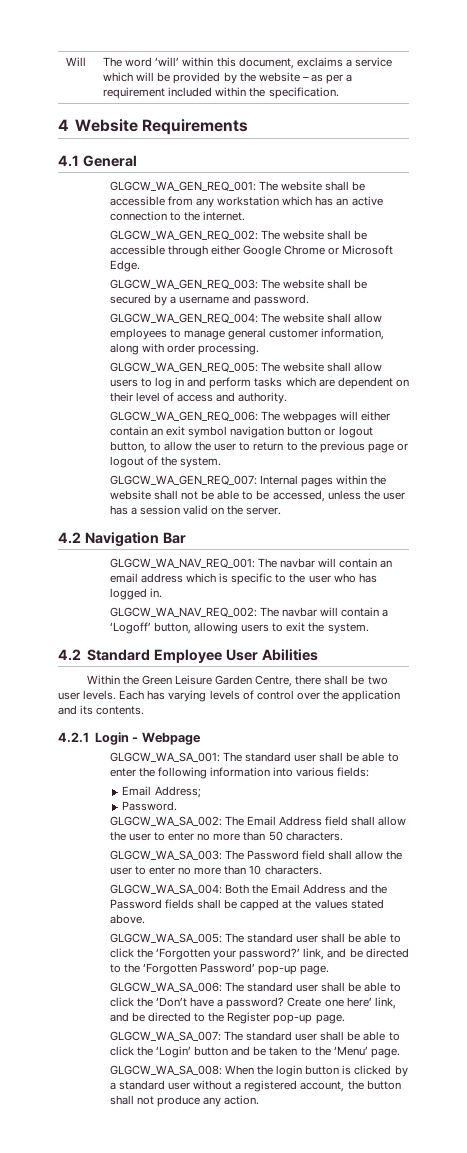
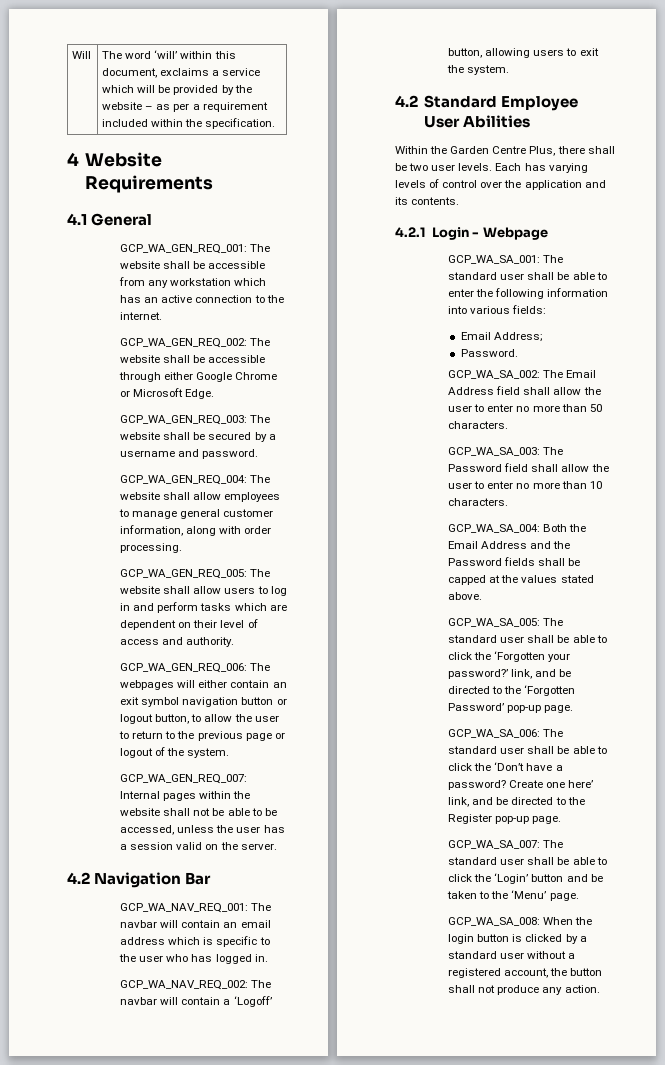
[109,181,256,191] GLGCW_WA_GEN_REQ_001: -> [120,244,248,254] GCP_WA_GEN_REQ_001:
[109,230,258,240] GLGCW_WA_GEN_REQ_002: -> [120,338,248,348] GCP_WA_GEN_REQ_002:
[109,279,258,289] GLGCW_WA_GEN_REQ_003: -> [120,415,248,425] GCP_WA_GEN_REQ_003:
[109,313,258,323] GLGCW_WA_GEN_REQ_004: -> [120,475,248,485] GCP_WA_GEN_REQ_004:
[109,362,258,372] GLGCW_WA_GEN_REQ_005: -> [120,569,248,579] GCP_WA_GEN_REQ_005:
[109,411,258,421] GLGCW_WA_GEN_REQ_006: -> [120,663,248,673] GCP_WA_GEN_REQ_006:
[109,475,257,485] GLGCW_WA_GEN_REQ_007: -> [120,774,248,784] GCP_WA_GEN_REQ_007:
[109,558,255,568] GLGCW_WA_NAV_REQ_001: -> [120,903,249,913] GCP_WA_NAV_REQ_001:
[109,607,257,617] GLGCW_WA_NAV_REQ_002: -> [120,980,249,990] GCP_WA_NAV_REQ_002:
[141,675,293,687] Green Leisure Garden Centre, -> [450,146,556,156] Garden Centre Plus,
[109,752,220,762] GLGCW_WA_SA_001: -> [448,255,541,264] GCP_WA_SA_001:
[109,816,222,826] GLGCW_WA_SA_002: -> [448,370,541,379] GCP_WA_SA_002:
[109,850,222,860] GLGCW_WA_SA_003: -> [448,447,541,456] GCP_WA_SA_003:
[109,884,222,894] GLGCW_WA_SA_004: -> [448,524,541,533] GCP_WA_SA_004:
[109,933,222,943] GLGCW_WA_SA_005: -> [448,618,541,627] GCP_WA_SA_005:
[109,982,222,992] GLGCW_WA_SA_006: -> [448,729,541,738] GCP_WA_SA_006:
[109,1031,221,1041] GLGCW_WA_SA_007: -> [448,840,541,849] GCP_WA_SA_007:
[109,1065,222,1075] GLGCW_WA_SA_008: -> [448,917,541,926] GCP_WA_SA_008:

